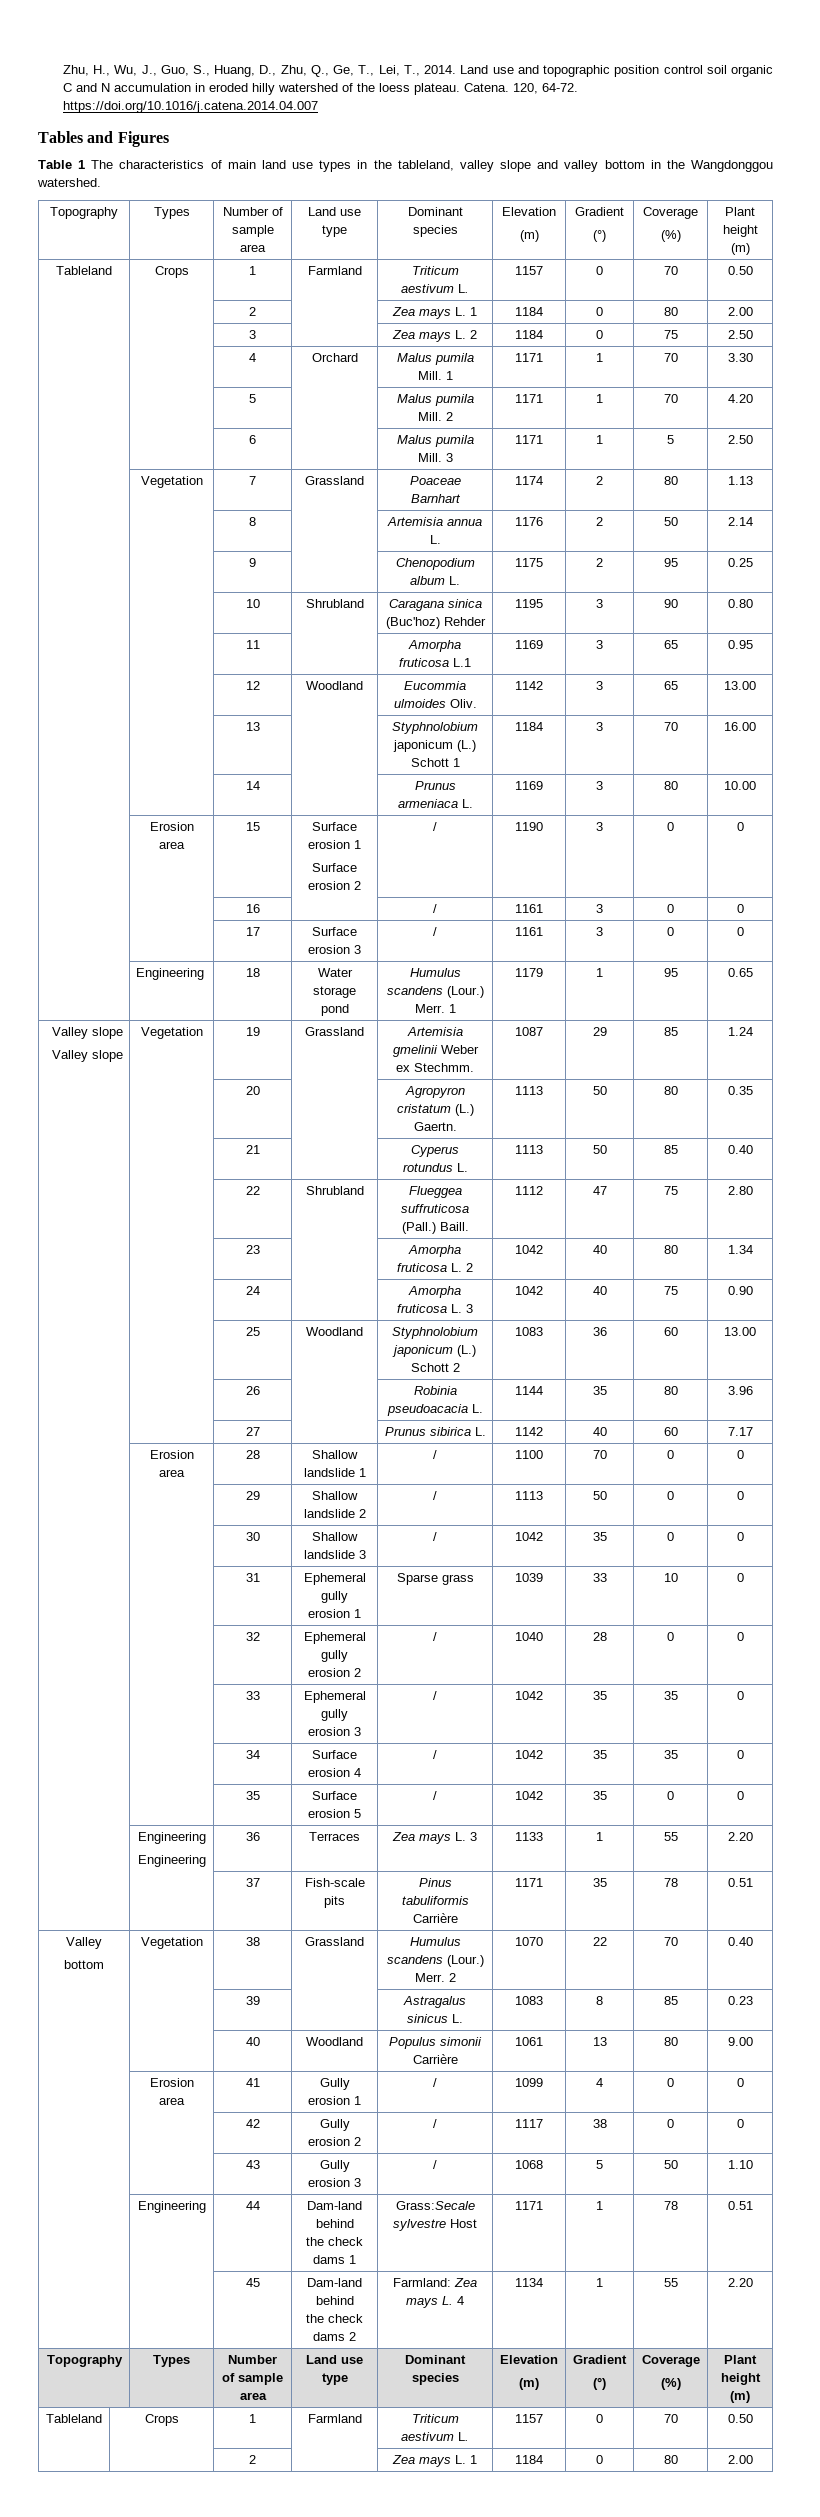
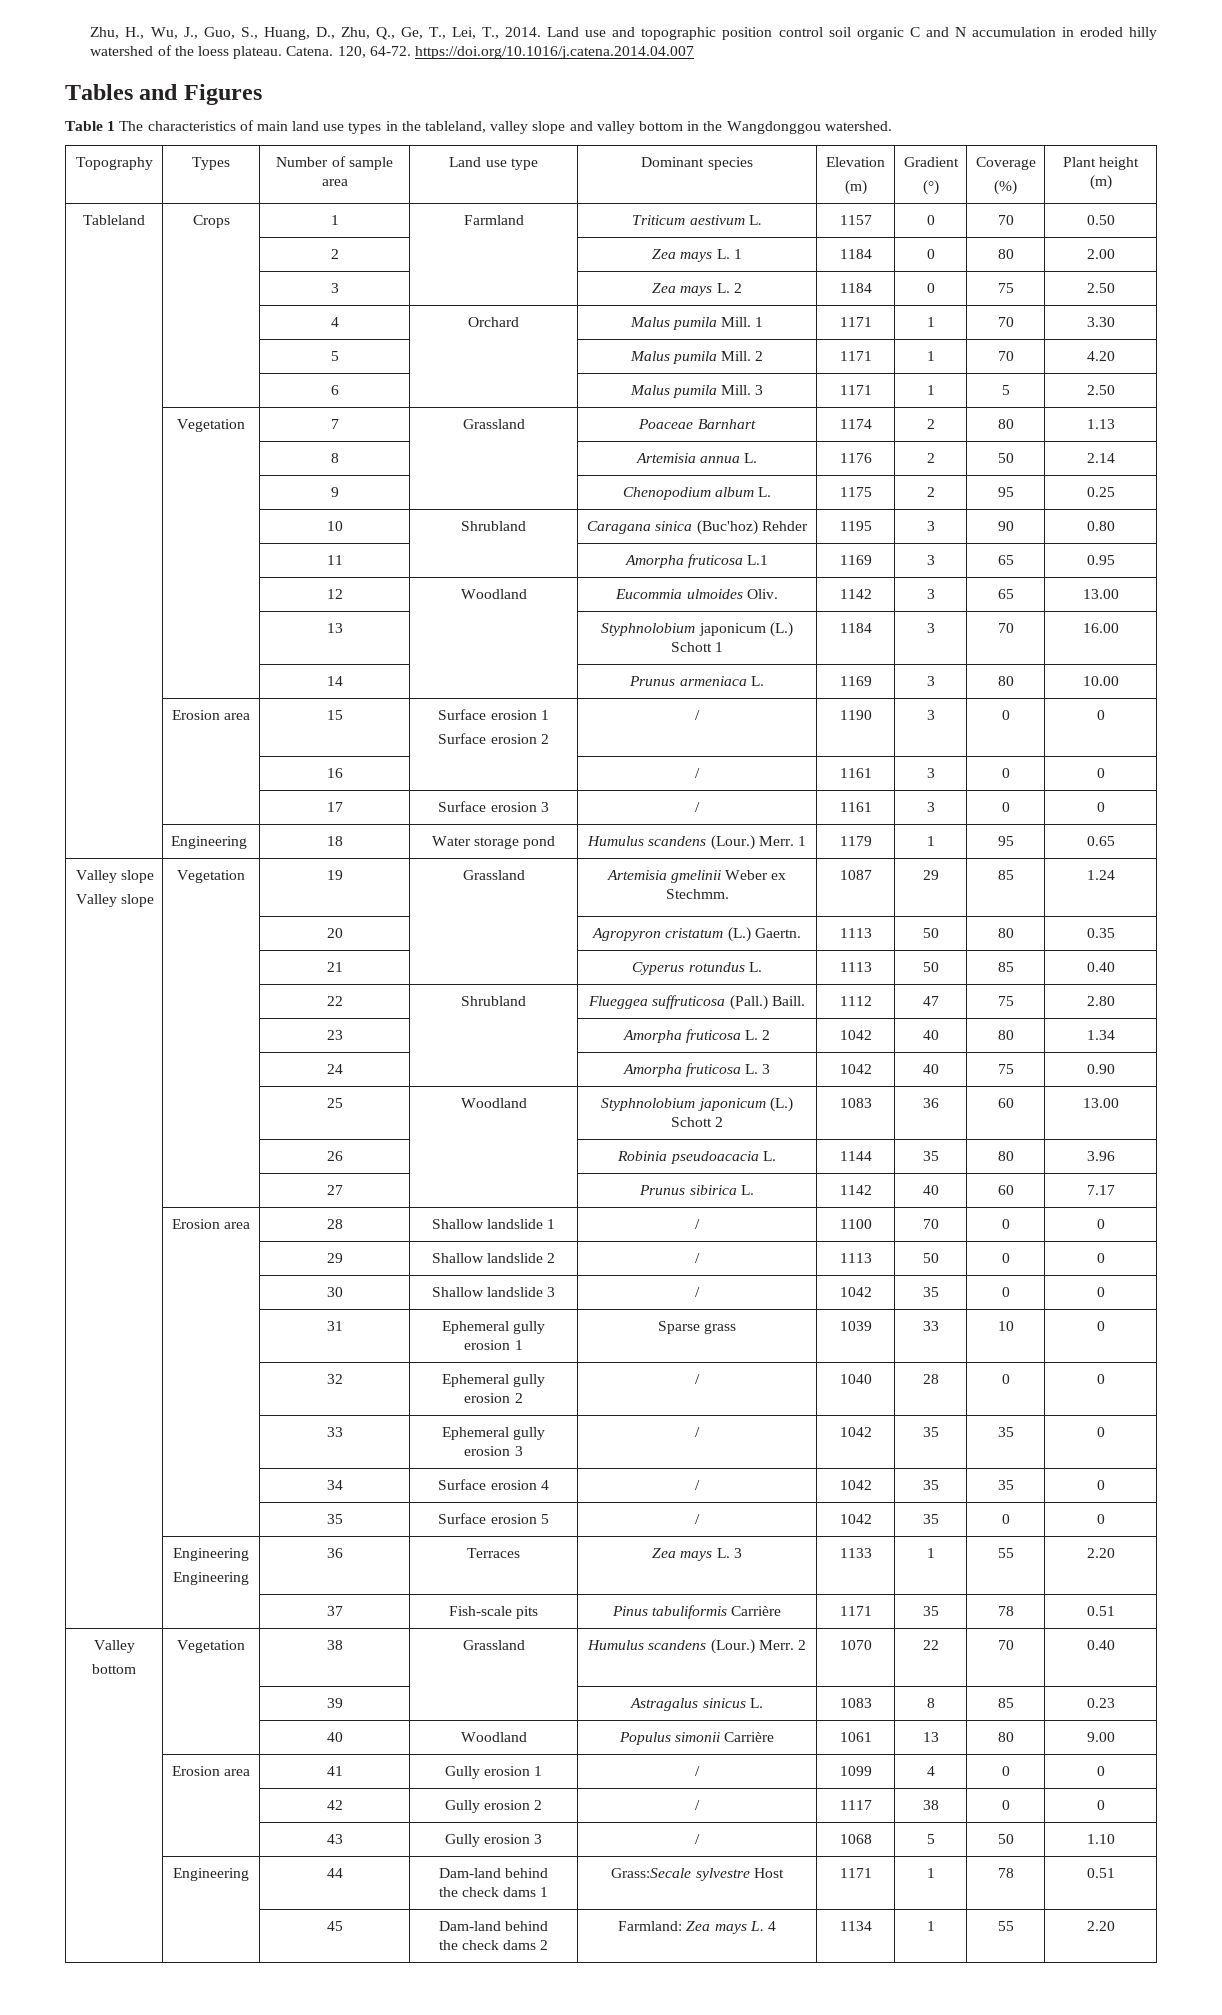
[46,2355,123,2367] [153,2355,190,2367] [228,2355,277,2364] [222,2373,283,2385] [239,2392,267,2400] [306,2355,363,2364] [321,2373,348,2385] [405,2355,466,2364] [411,2373,459,2385] [500,2355,558,2364] [519,2378,539,2390] [573,2355,627,2364] [593,2377,606,2390] [641,2355,700,2367] [660,2378,681,2390] [724,2355,757,2364] [720,2373,761,2385] [730,2391,750,2403] [46,2414,102,2423] [144,2414,179,2426] [249,2414,256,2423] [307,2414,362,2423] [411,2414,459,2423] [401,2432,470,2441] [515,2414,543,2423] [596,2414,603,2423] [663,2414,678,2423] [727,2414,753,2423] [249,2455,256,2464] [392,2455,478,2467] [515,2455,543,2464] [596,2455,603,2464] [663,2455,678,2464] [727,2455,753,2464] // Topography | Types | Number of sample area | Land use type | Dominant species | Elevation // (m) | Gradient // (°) | Coverage // (%) | Plant height (m) // Tableland | Crops | 1 | Farmland | Triticum aestivum L. | 1157 | 0 | 70 | 0.50 // | | 2 | | Zea mays L. 1 | 1184 | 0 | 80 | 2.00 -> (1115, 1926) none

